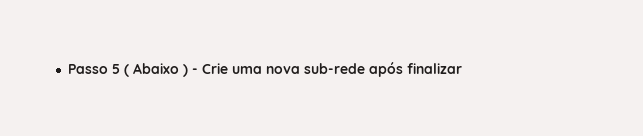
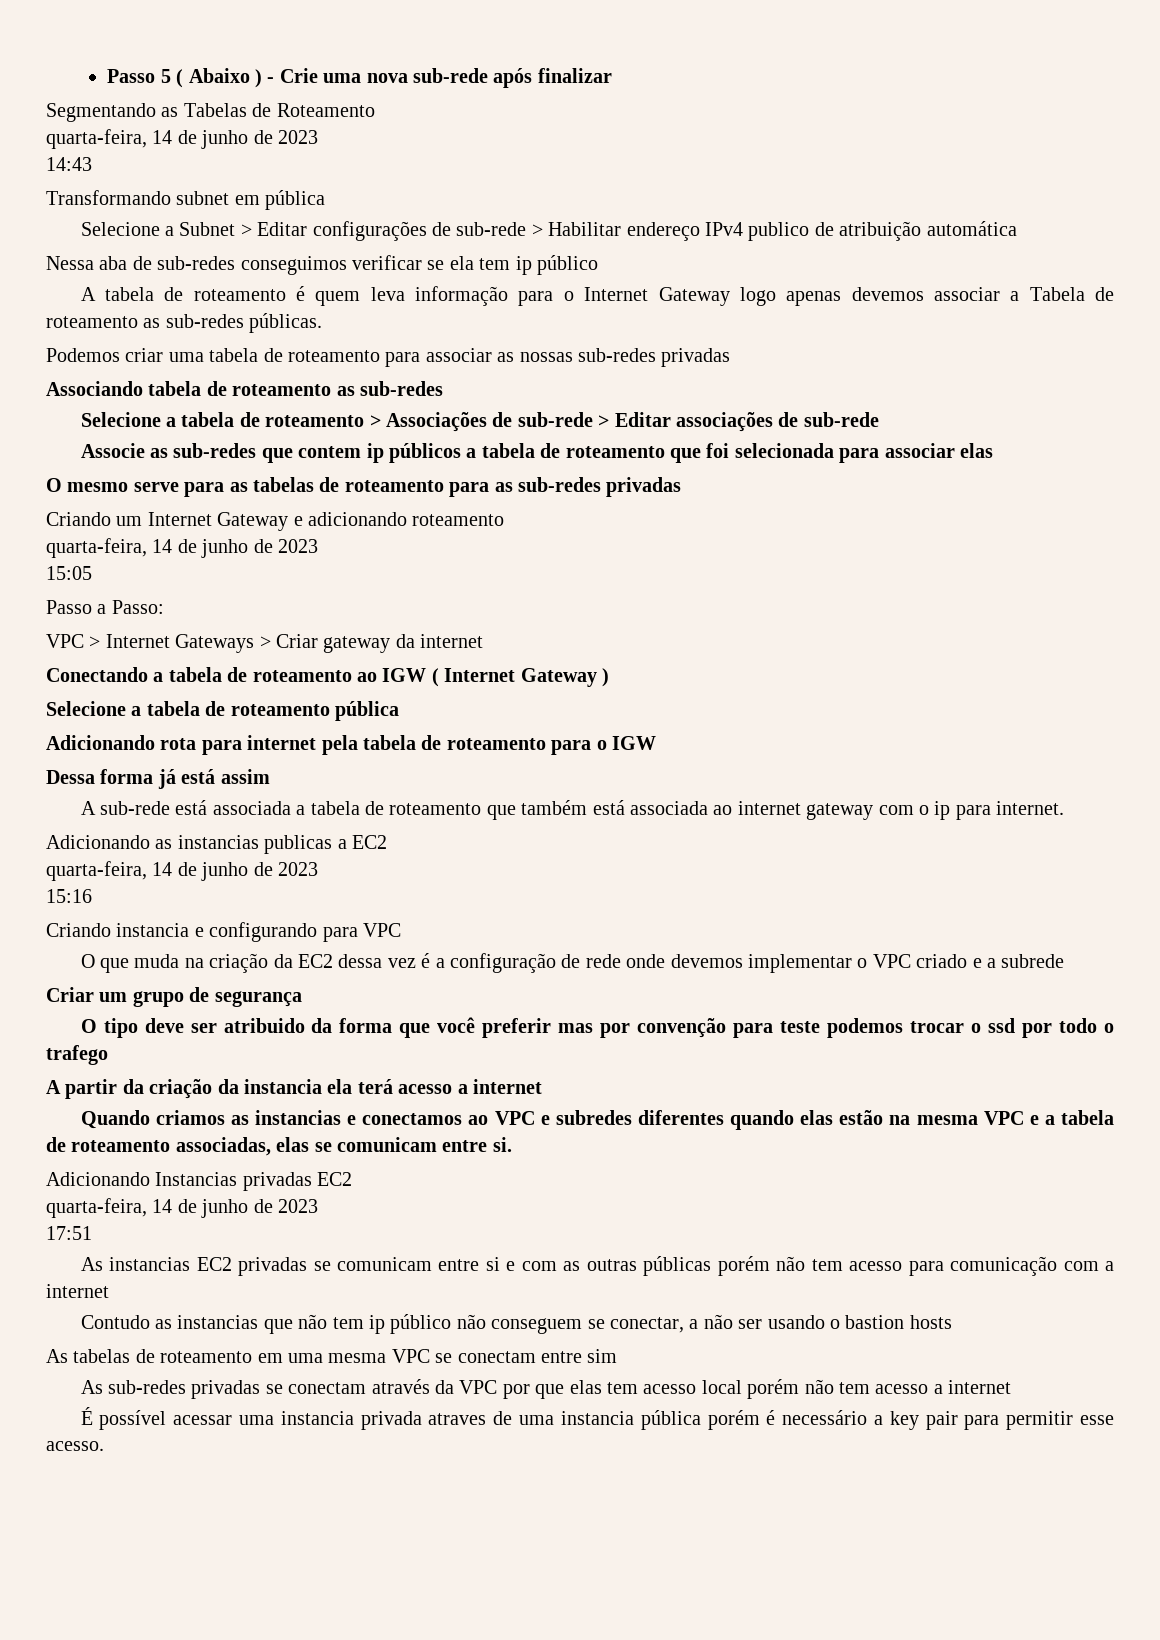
(463, 68) none -> [46,103,375,122] [46,129,318,149] [46,157,92,171] [46,190,326,210] [80,221,1017,241] [46,255,598,275] [80,286,1114,306] [46,313,323,333] [46,348,731,367] [46,381,443,396] [80,412,879,432] [80,443,994,463] [46,477,682,497] [46,512,505,531] [46,538,318,558] [46,566,92,580] [46,600,164,614] [46,634,484,653] [46,667,609,687] [46,701,399,721] [46,735,656,755] [46,769,270,789] [80,800,1065,820] [46,835,387,854] [46,861,318,881] [46,889,92,903] [46,922,401,942] [80,953,1065,973] [46,987,302,1007] [80,1017,1115,1038] [46,1045,108,1065] [46,1079,542,1099] [80,1110,1114,1130] [46,1137,512,1156] [46,1172,353,1191] [46,1198,318,1218] [46,1226,92,1240] [80,1256,1114,1276] [46,1284,109,1298] [80,1314,952,1334] [46,1349,618,1363] [80,1379,1012,1399] [80,1407,1114,1430] [46,1441,104,1451] // Segmentando as Tabelas de Roteamento // quarta-feira, 14 de junho de 2023 // 14:43 // Transformando subnet em pública // Selecione a Subnet > Editar configurações de sub-rede > Habilitar endereço IPv4 publico de atribuição automática // Nessa aba de sub-redes conseguimos verificar se ela tem ip público // A tabela de roteamento é quem leva informação para o Internet Gateway logo apenas devemos associar a Tabela de roteamento as sub-redes públicas. // Podemos criar uma tabela de roteamento para associar as nossas sub-redes privadas // Associando tabela de roteamento as sub-redes // Selecione a tabela de roteamento > Associações de sub-rede > Editar associações de sub-rede // Associe as sub-redes que contem ip públicos a tabela de roteamento que foi selecionada para associar elas // O mesmo serve para as tabelas de roteamento para as sub-redes privadas // Criando um Internet Gateway e adicionando roteamento // quarta-feira, 14 de junho de 2023 // 15:05 // Passo a Passo: // VPC > Internet Gateways > Criar gateway da internet // Conectando a tabela de roteamento ao IGW ( Internet Gateway ) // Selecione a tabela de roteamento pública // Adicionando rota para internet pela tabela de roteamento para o IGW // Dessa forma já está assim // A sub-rede está associada a tabela de roteamento que também está associada ao internet gateway com o ip para internet. // Adicionando as instancias publicas a EC2 // quarta-feira, 14 de junho de 2023 // 15:16 // Criando instancia e configurando para VPC // O que muda na criação da EC2 dessa vez é a configuração de rede onde devemos implementar o VPC criado e a subrede // Criar um grupo de segurança // O tipo deve ser atribuido da forma que você preferir mas por convenção para teste podemos trocar o ssd por todo o trafego // A partir da criação da instancia ela terá acesso a internet // Quando criamos as instancias e conectamos ao VPC e subredes diferentes quando elas estão na mesma VPC e a tabela de roteamento associadas, elas se comunicam entre si. // Adicionando Instancias privadas EC2 // quarta-feira, 14 de junho de 2023 // 17:51 // As instancias EC2 privadas se comunicam entre si e com as outras públicas porém não tem acesso para comunicação com a internet // Contudo as instancias que não tem ip público não conseguem se conectar, a não ser usando o bastion hosts // As tabelas de roteamento em uma mesma VPC se conectam entre sim // As sub-redes privadas se conectam através da VPC por que elas tem acesso local porém não tem acesso a internet // É possível acessar uma instancia privada atraves de uma instancia pública porém é necessário a key pair para permitir esse acesso.

